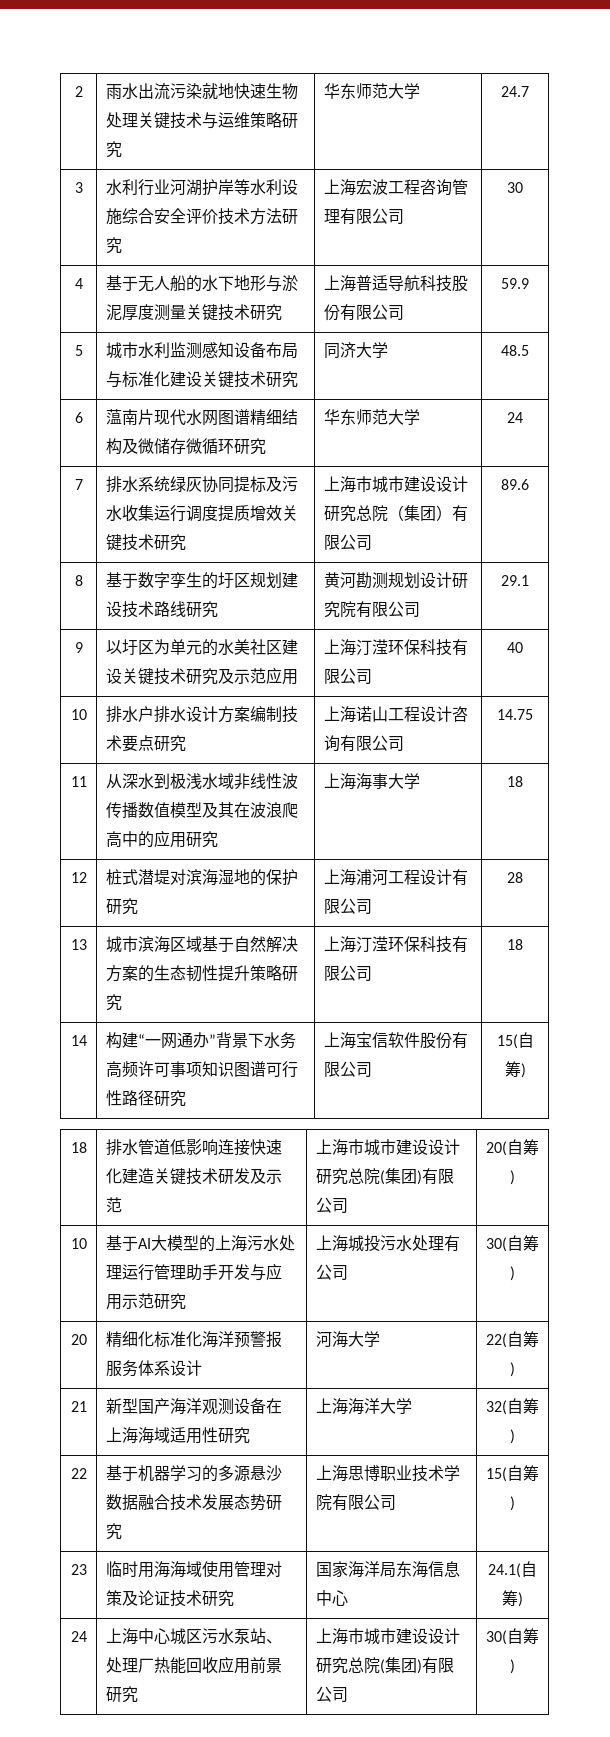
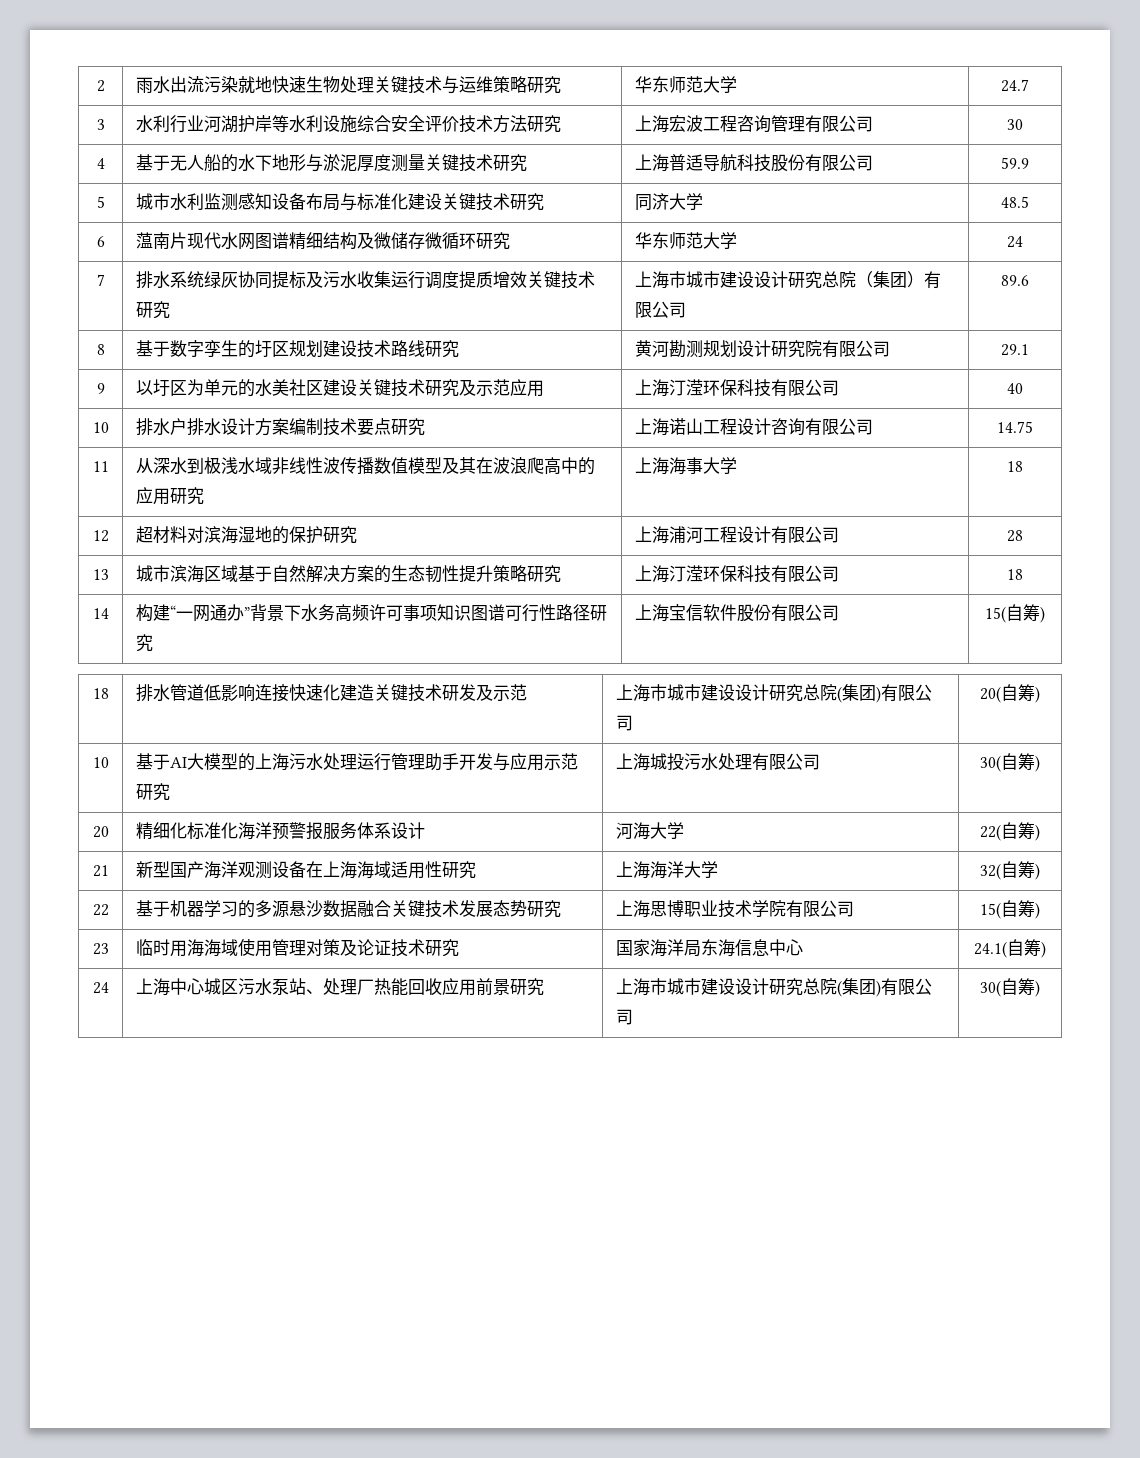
[105,869,170,885] 桩式潜堤 -> [135,526,187,543] 超材料
(460, 1243) none -> [768,753,786,770] 限
(170, 1502) none -> [390,900,425,917] 关键

